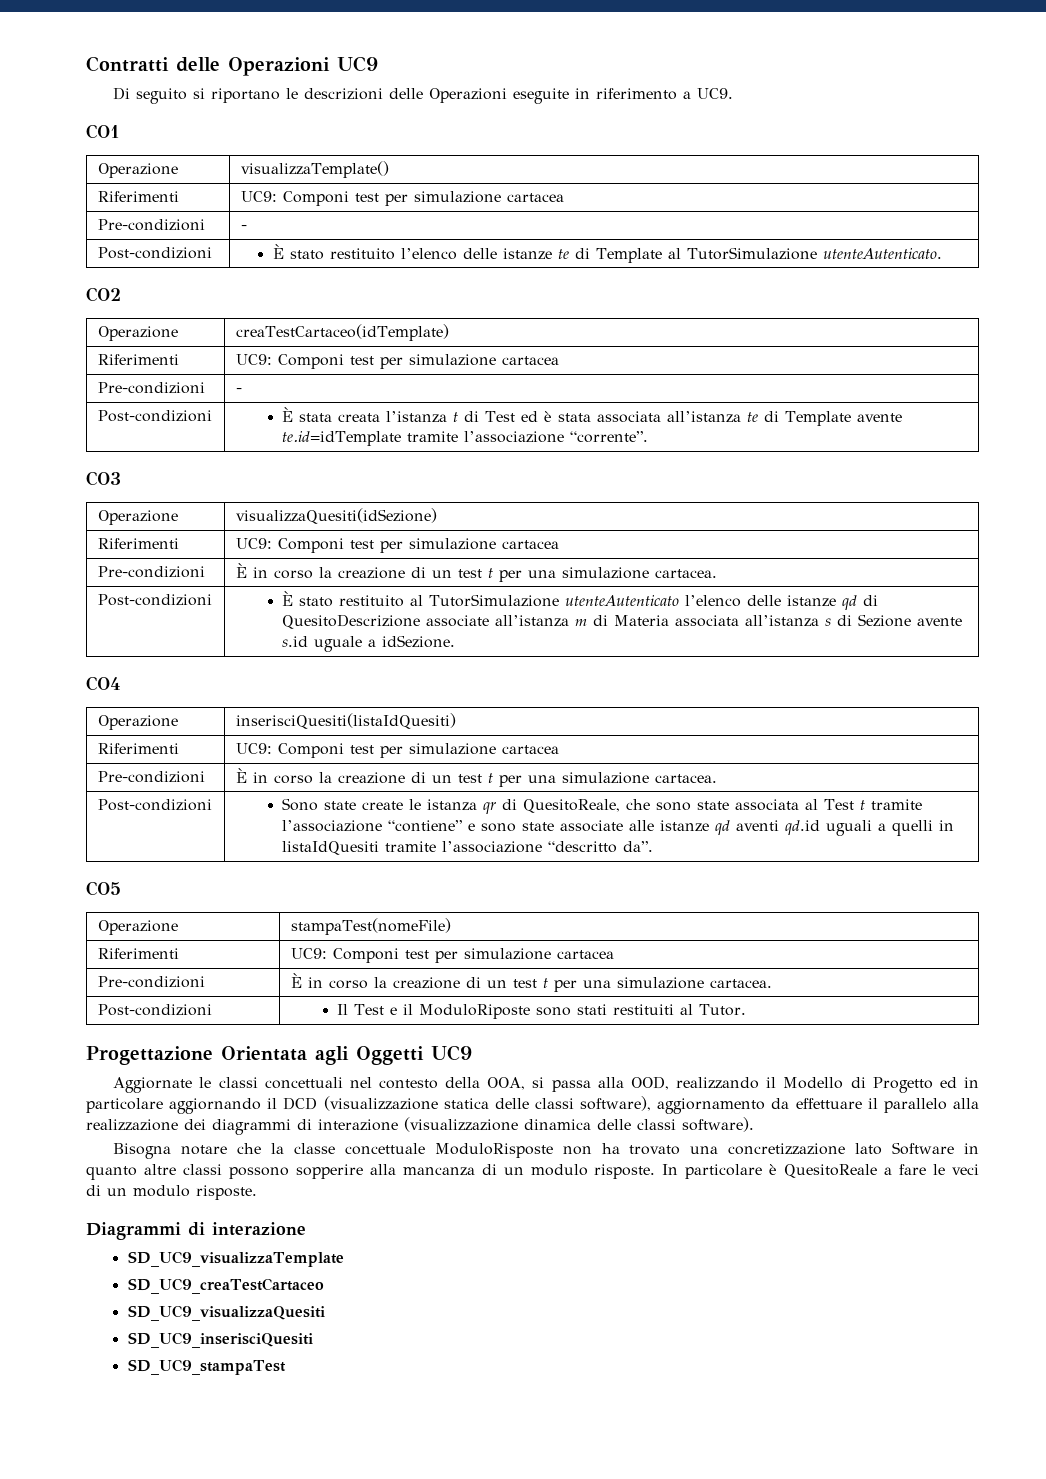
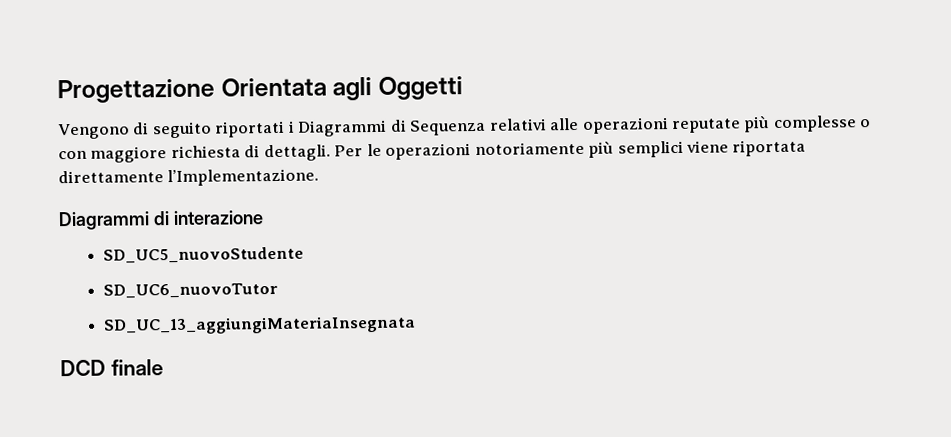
[86,56,378,76] [113,87,734,104] [86,124,120,139] [97,163,178,178] [240,161,389,178] [97,191,179,202] [240,191,564,206] [97,219,205,231] [240,225,247,230] [97,247,212,259] [272,244,942,263] [86,287,121,302] [97,326,178,341] [235,324,449,341] [97,354,179,365] [235,354,559,369] [97,382,205,394] [235,388,242,393] [97,410,212,422] [282,407,903,426] [282,431,649,446] [86,471,121,486] [97,510,178,525] [235,508,437,524] [97,538,179,549] [235,538,559,553] [97,566,205,578] [235,563,717,582] [97,594,212,606] [282,591,879,610] [282,614,963,629] [282,635,456,652] [86,676,121,691] [97,715,178,730] [235,713,456,729] [97,743,179,754] [235,743,559,758] [97,771,205,783] [235,768,717,787] [97,799,212,811] [282,798,923,814] [282,820,955,836] [282,841,654,855] [86,881,121,896] [97,920,178,935] [290,918,451,935] [97,948,179,959] [290,948,614,963] [97,976,205,988] [290,973,772,992] [97,1004,212,1016] [337,1004,747,1019] [86,1045,472,1065] [113,1076,980,1093] [86,1096,979,1114] [86,1117,754,1135] [113,1142,980,1159] [86,1164,980,1180] [86,1185,257,1200] [86,1222,306,1240] [127,1251,344,1267] [127,1278,324,1294] [127,1305,325,1321] [127,1332,313,1348] [127,1359,286,1375] Contratti delle Operazioni UC9 // Di seguito si riportano le descrizioni delle Operazioni eseguite in riferimento a UC9. // CO1 // Operazione | visualizzaTemplate() // Riferimenti | UC9: Componi test per simulazione cartacea // Pre-condizioni | - // Post-condizioni | È stato restituito l’elenco delle istanze te di Template al TutorSimulazione utenteAutenticato. // CO2 // Operazione | creaTestCartaceo(idTemplate) // Riferimenti | UC9: Componi test per simulazione cartacea // Pre-condizioni | - // Post-condizioni | È stata creata l’istanza t di Test ed è stata associata all’istanza te di Template avente te.id=idTemplate tramite l’associazione “corrente”. // CO3 // Operazione | visualizzaQuesiti(idSezione) // Riferimenti | UC9: Componi test per simulazione cartacea // Pre-condizioni | È in corso la creazione di un test t per una simulazione cartacea. // Post-condizioni | È stato restituito al TutorSimulazione utenteAutenticato l’elenco delle istanze qd di QuesitoDescrizione associate all’istanza m di Materia associata all’istanza s di Sezione avente s.id uguale a idSezione. // CO4 // Operazione | inserisciQuesiti(listaIdQuesiti) // Riferimenti | UC9: Componi test per simulazione cartacea // Pre-condizioni | È in corso la creazione di un test t per una simulazione cartacea. // Post-condizioni | Sono state create le istanza qr di QuesitoReale, che sono state associata al Test t tramite l’associazione “contiene” e sono state associate alle istanze qd aventi qd.id uguali a quelli in listaIdQuesiti tramite l’associazione “descritto da”. // CO5 // Operazione | stampaTest(nomeFile) // Riferimenti | UC9: Componi test per simulazione cartacea // Pre-condizioni | È in corso la creazione di un test t per una simulazione cartacea. // Post-condizioni | Il Test e il ModuloRiposte sono stati restituiti al Tutor. // Progettazione Orientata agli Oggetti UC9 // Aggiornate le classi concettuali nel contesto della OOA, si passa alla OOD, realizzando il Modello di Progetto ed in particolare aggiornando il DCD (visualizzazione statica delle classi software), aggiornamento da effettuare il parallelo alla realizzazione dei diagrammi di interazione (visualizzazione dinamica delle classi software). // Bisogna notare che la classe concettuale ModuloRisposte non ha trovato una concretizzazione lato Software in quanto altre classi possono sopperire alla mancanza di un modulo risposte. In particolare è QuesitoReale a fare le veci di un modulo risposte. // Diagrammi di interazione // SD_UC9_visualizzaTemplate // SD_UC9_creaTestCartaceo // SD_UC9_visualizzaQuesiti // SD_UC9_inserisciQuesiti // SD_UC9_stampaTest -> [57,76,463,104] [58,115,872,140] [58,139,807,163] [58,168,320,187] [58,210,264,231] [102,246,304,264] [102,282,278,299] [102,315,416,335] [60,359,164,377] Progettazione Orientata agli Oggetti // Vengono di seguito riportati i Diagrammi di Sequenza relativi alle operazioni reputate più complesse o con maggiore richiesta di dettagli. Per le operazioni notoriamente più semplici viene riportata direttamente l’Implementazione. // Diagrammi di interazione // SD_UC5_nuovoStudente // SD_UC6_nuovoTutor // SD_UC_13_aggiungiMateriaInsegnata // DCD finale

